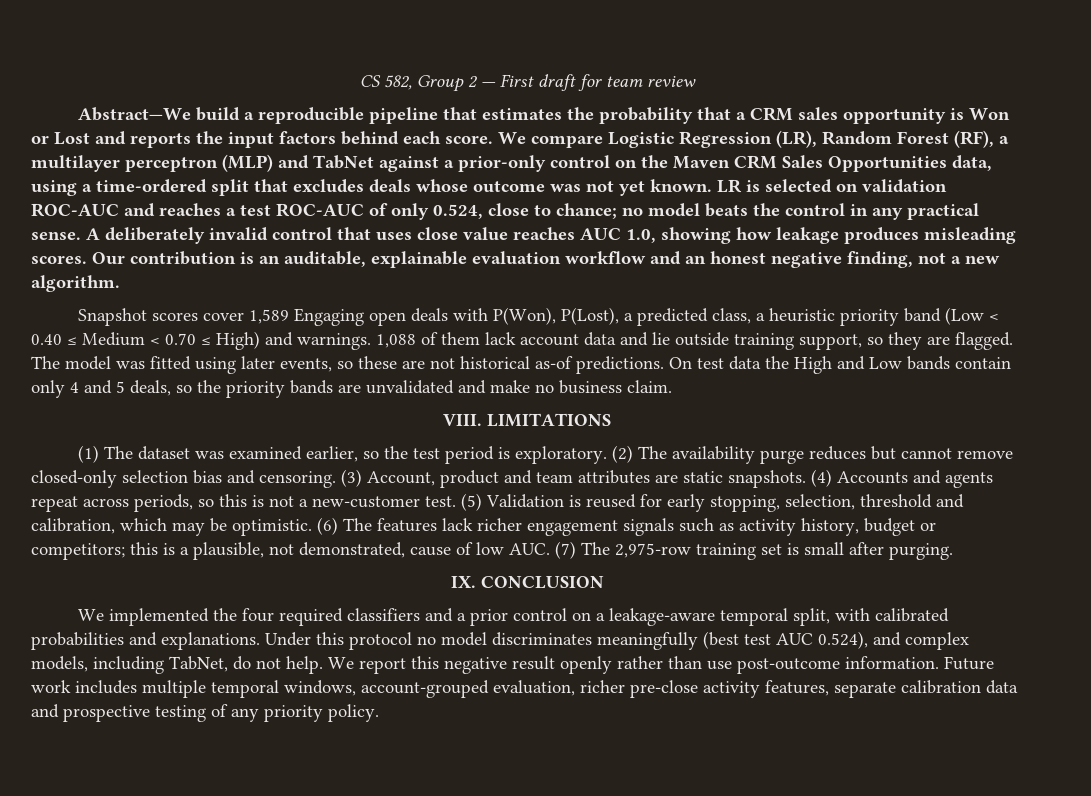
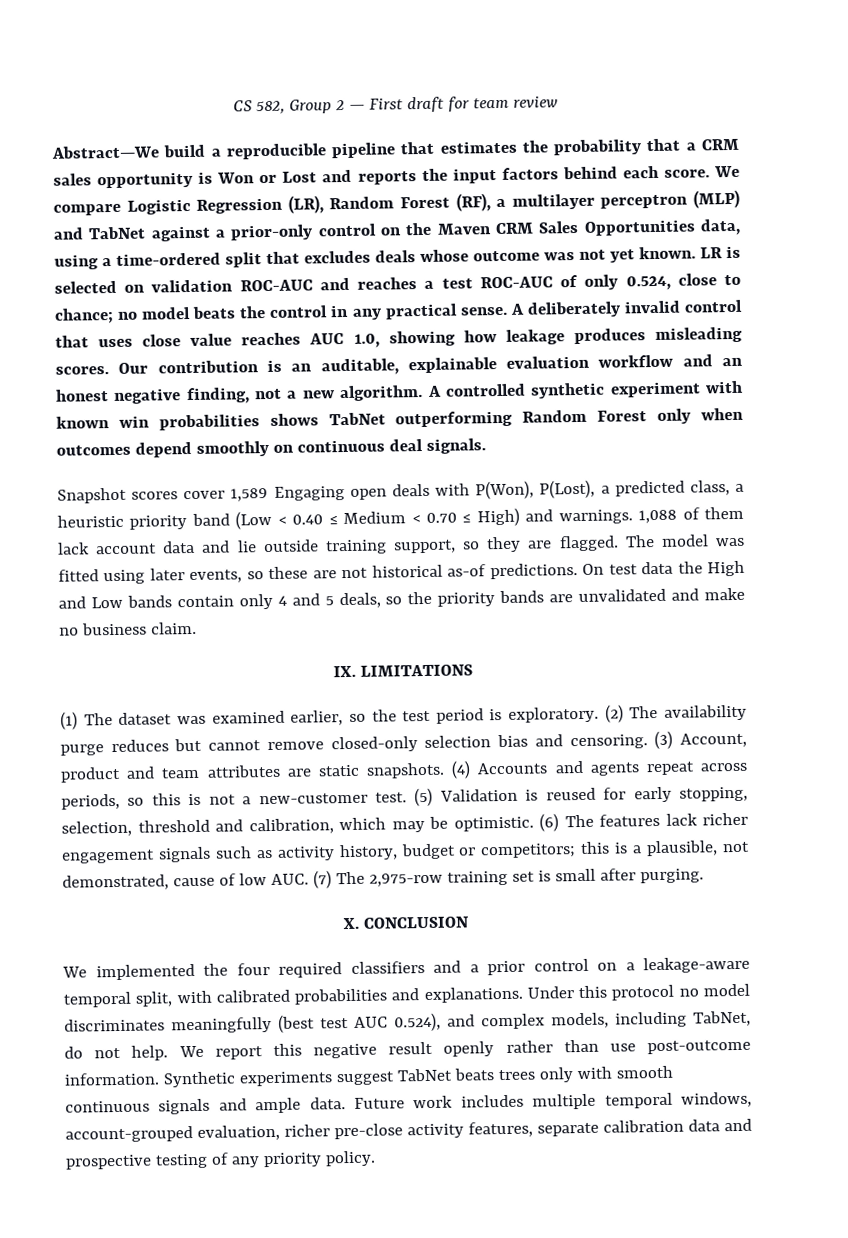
(120, 283) none -> [426,380,743,399] [56,407,745,431] [56,438,486,458] A controlled synthetic experiment with known win probabilities shows TabNet outperforming Random Forest only when outcomes depend smoothly on continuous deal signals.
[443,414,482,426] VIII. -> [332,665,356,678] IX.
[450,576,476,588] IX. -> [342,917,360,930] X.
(939, 662) none -> [162,1065,673,1088] [65,1097,346,1115] Synthetic experiments suggest TabNet beats trees only with smooth continuous signals and ample data.

